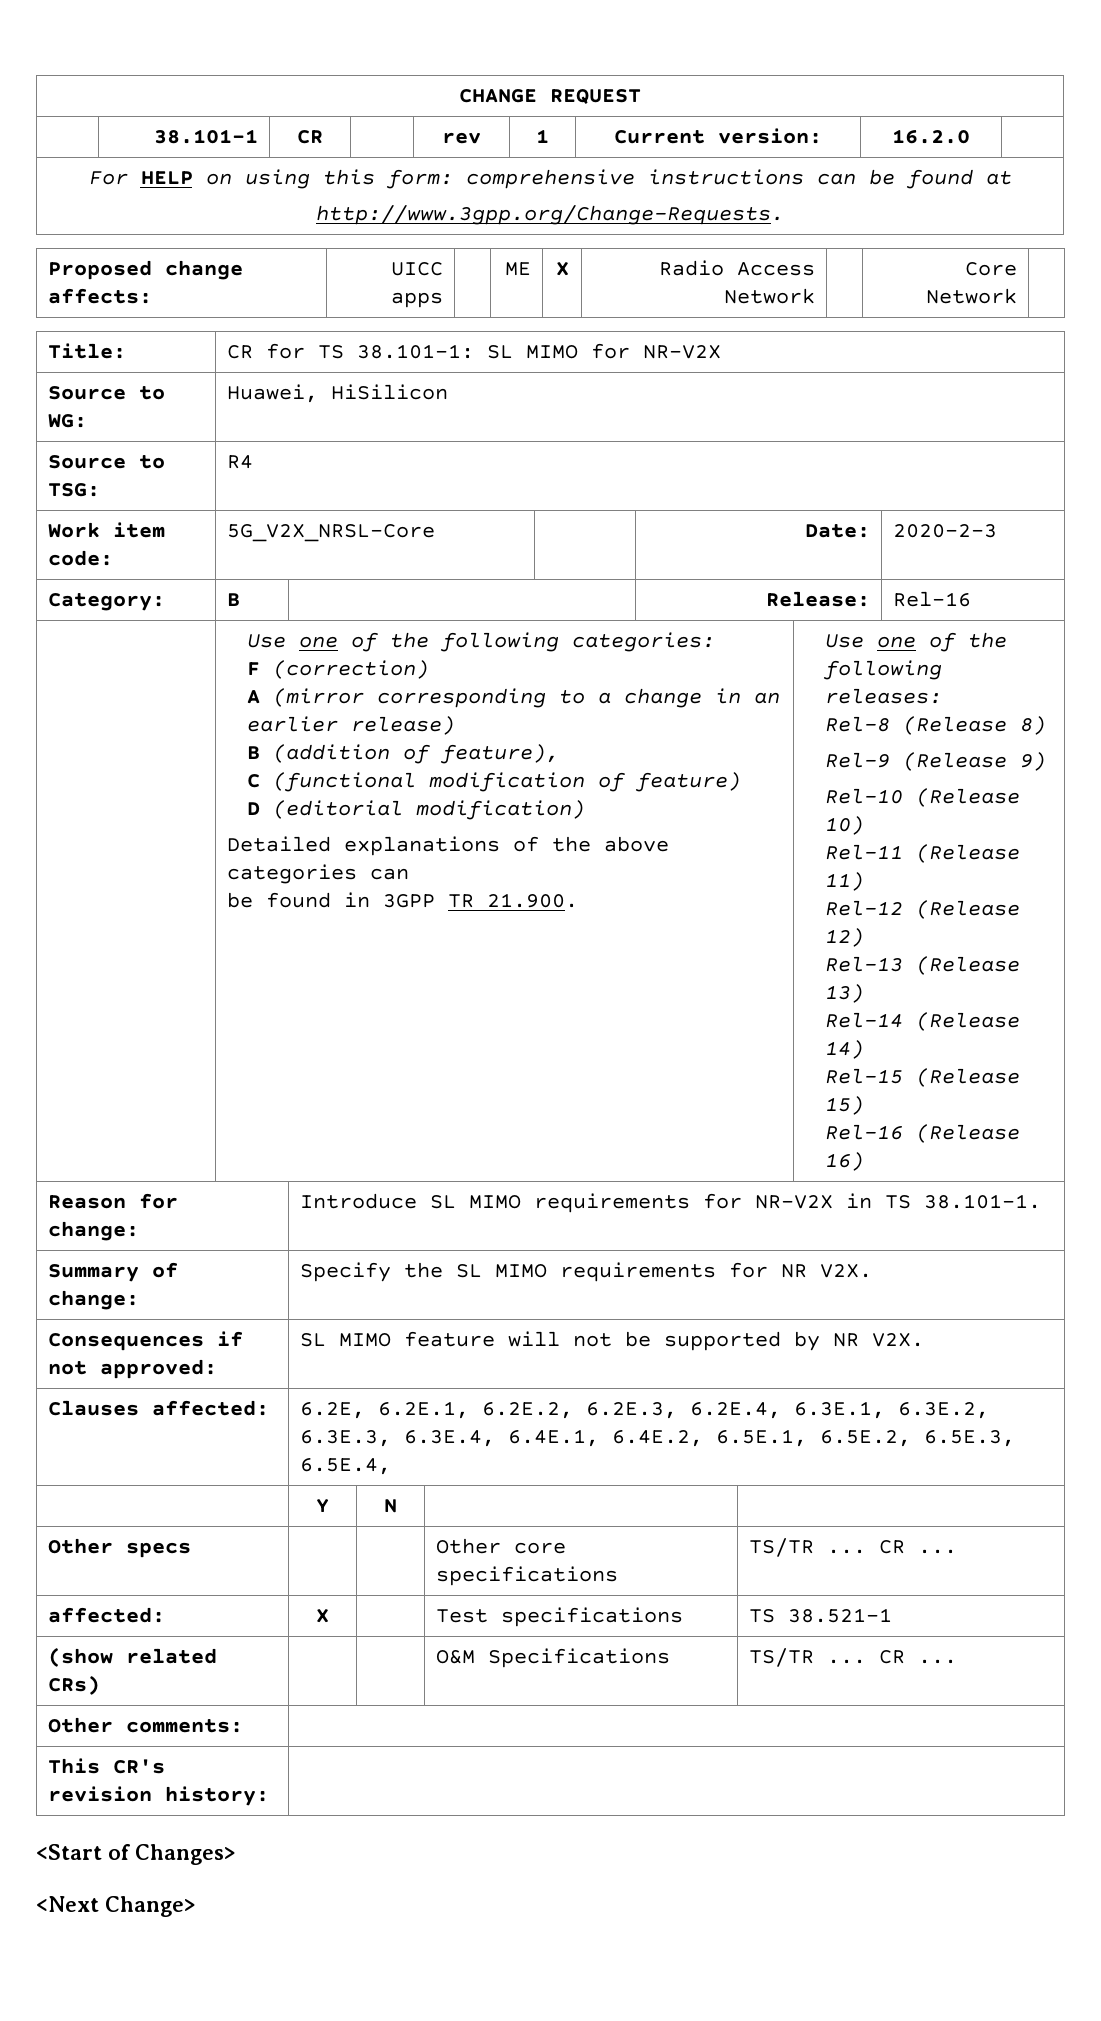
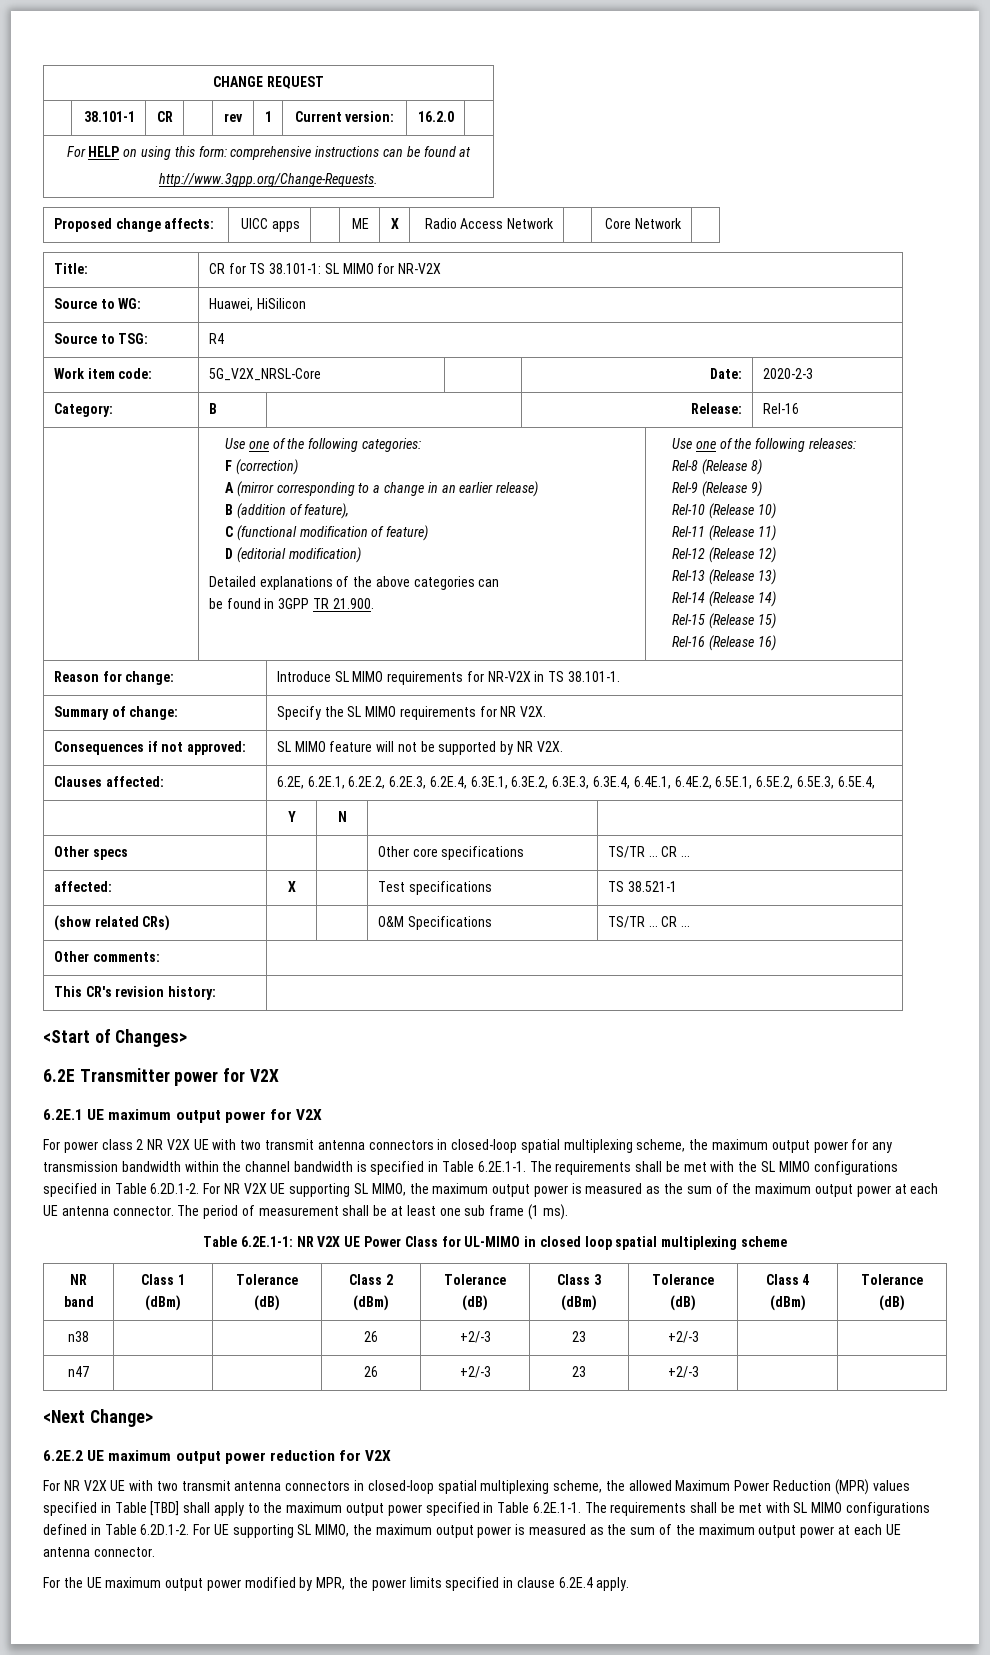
[36,1896,196,1917] <Next Change> -> [43,1068,279,1086] [43,1109,323,1123] [43,1139,893,1153] [43,1161,898,1175] [43,1183,939,1197] [43,1204,568,1220] [203,1236,787,1250] [70,1274,87,1285] [63,1296,94,1307] [141,1274,185,1285] [145,1295,181,1311] [236,1274,298,1285] [254,1295,280,1311] [349,1274,393,1285] [353,1295,389,1311] [444,1274,506,1285] [462,1295,488,1311] [557,1274,601,1285] [561,1295,597,1311] [652,1274,715,1285] [670,1295,697,1311] [765,1274,810,1285] [769,1295,806,1311] [861,1274,924,1285] [879,1295,906,1311] [68,1331,89,1342] [364,1331,378,1342] [459,1331,491,1343] [572,1331,587,1342] [667,1331,699,1343] [68,1366,89,1377] [364,1366,378,1377] [459,1366,491,1378] [572,1366,587,1377] [667,1366,699,1378] [43,1409,153,1427] [43,1450,392,1464] [43,1479,910,1495] [43,1501,930,1516] [43,1524,901,1538] [43,1547,155,1557] [43,1577,630,1591] 6.2E Transmitter power for V2X // 6.2E.1 UE maximum output power for V2X // For power class 2 NR V2X UE with two transmit antenna connectors in closed-loop spatial multiplexing scheme, the maximum output power for any transmission bandwidth within the channel bandwidth is specified in Table 6.2E.1-1. The requirements shall be met with the SL MIMO configurations specified in Table 6.2D.1-2. For NR V2X UE supporting SL MIMO, the maximum output power is measured as the sum of the maximum output power at each UE antenna connector. The period of measurement shall be at least one sub frame (1 ms). // Table 6.2E.1-1: NR V2X UE Power Class for UL-MIMO in closed loop spatial multiplexing scheme // NR band | Class 1 (dBm) | Tolerance (dB) | Class 2 (dBm) | Tolerance (dB) | Class 3 (dBm) | Tolerance (dB) | Class 4 (dBm) | Tolerance (dB) // n38 | | | 26 | +2/-3 | 23 | +2/-3 | | // n47 | | | 26 | +2/-3 | 23 | +2/-3 | | // <Next Change> // 6.2E.2 UE maximum output power reduction for V2X // For NR V2X UE with two transmit antenna connectors in closed-loop spatial multiplexing scheme, the allowed Maximum Power Reduction (MPR) values specified in Table [TBD] shall apply to the maximum output power specified in Table 6.2E.1-1. The requirements shall be met with SL MIMO configurations defined in Table 6.2D.1-2. For UE supporting SL MIMO, the maximum output power is measured as the sum of the maximum output power at each UE antenna connector. // For the UE maximum output power modified by MPR, the power limits specified in clause 6.2E.4 apply.

